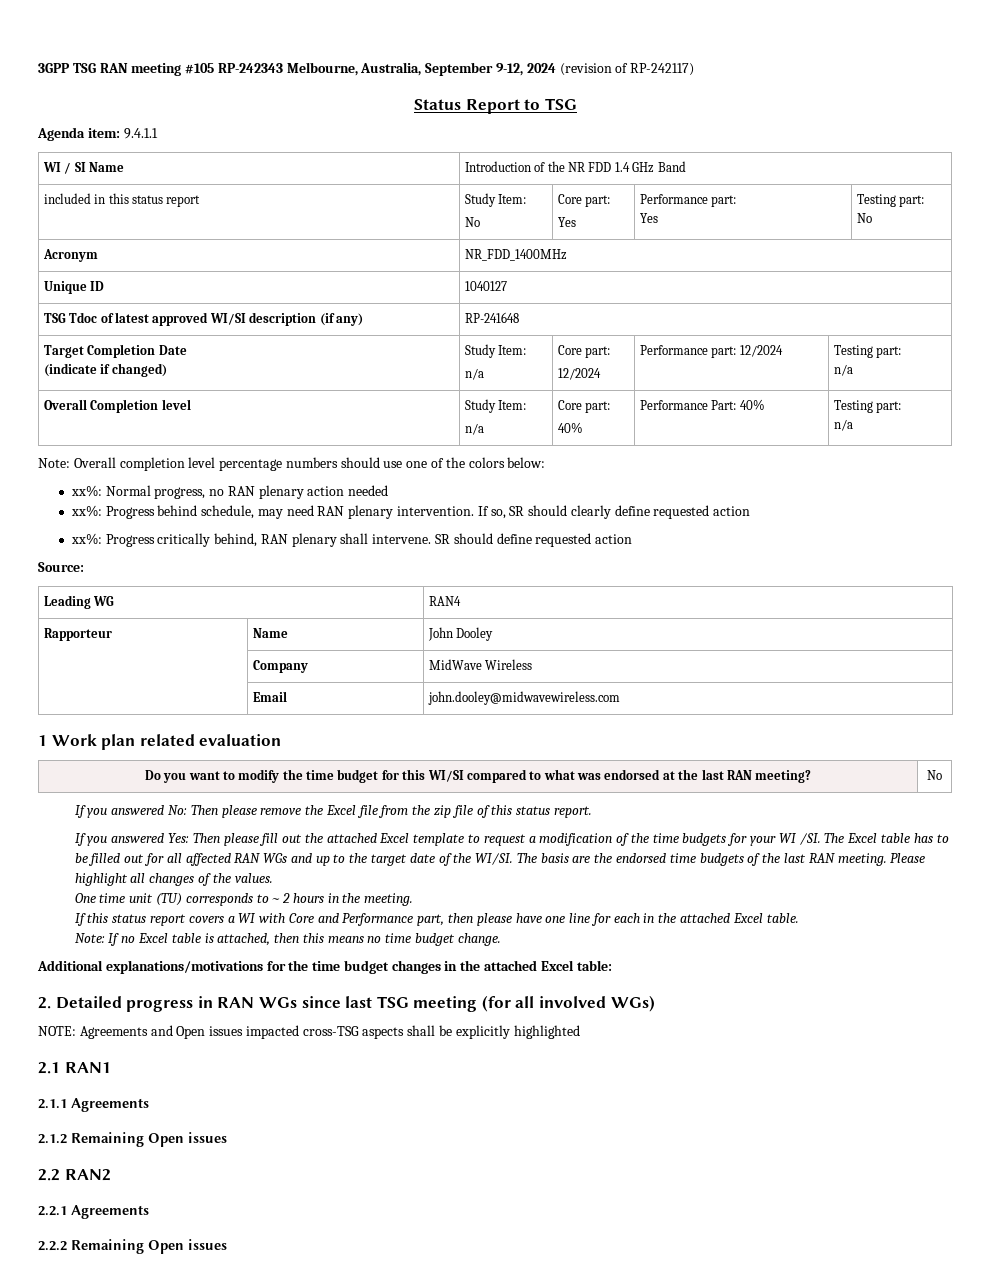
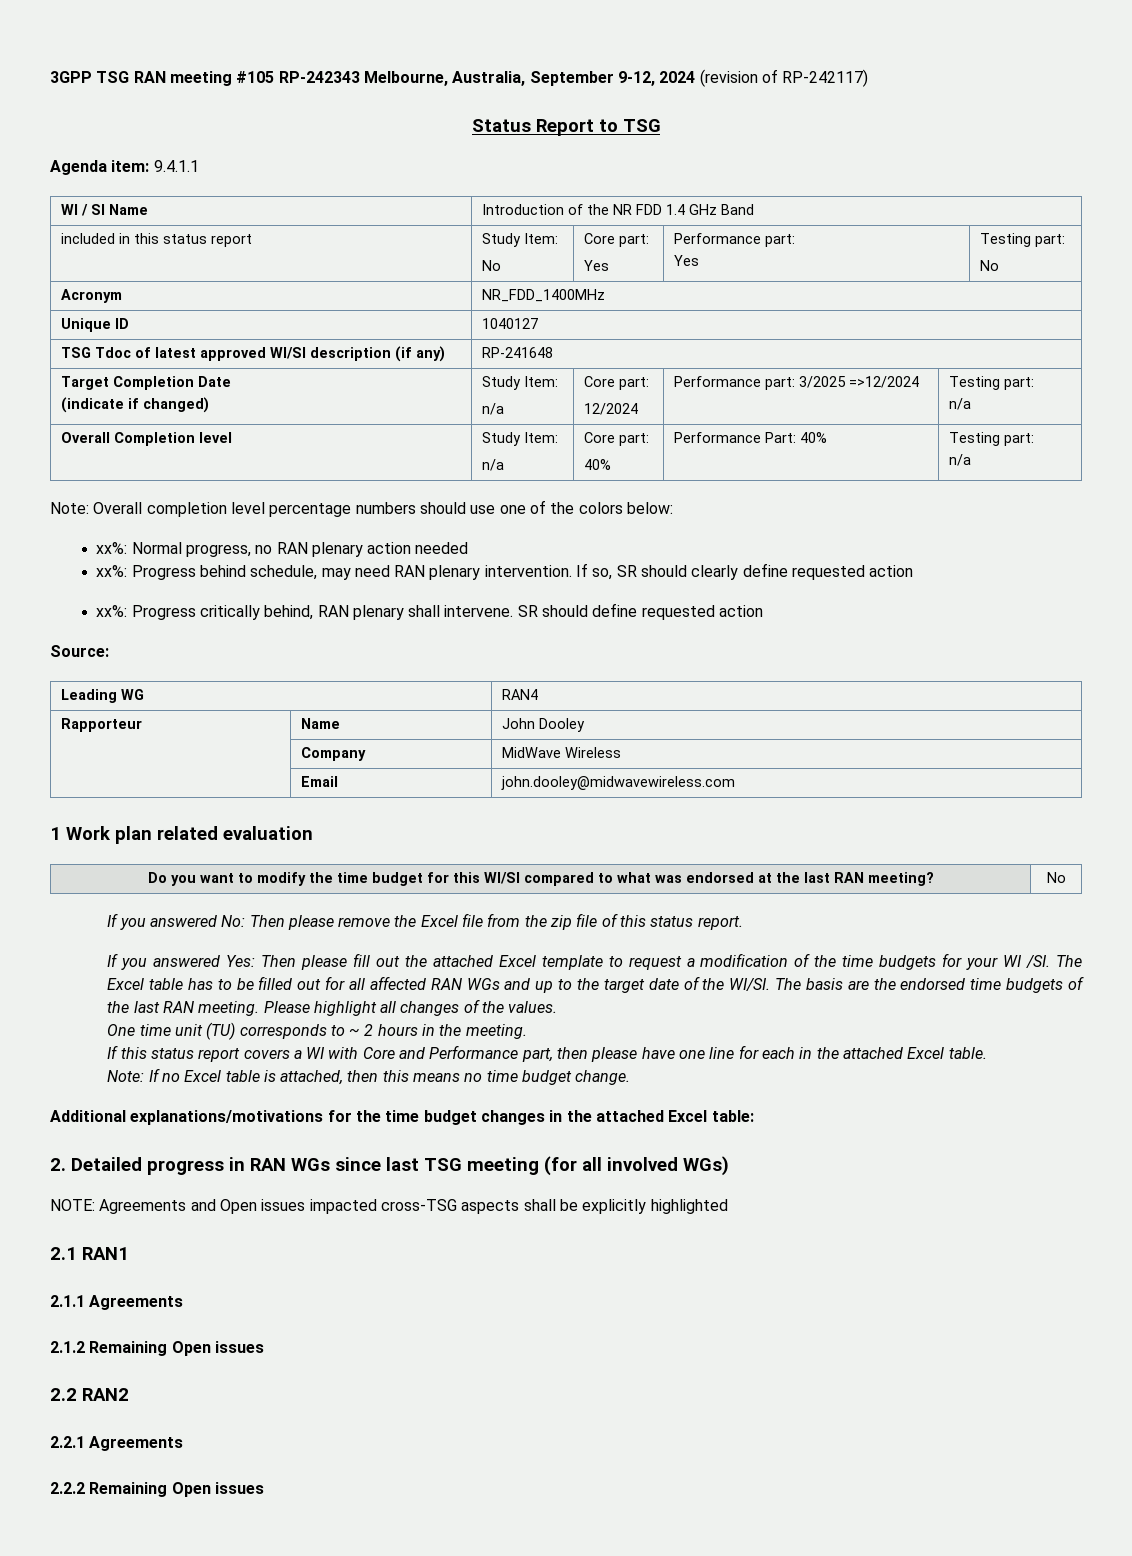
[739,345,783,357] 12/2024 -> [799,376,920,388] 3/2025 =>12/2024

